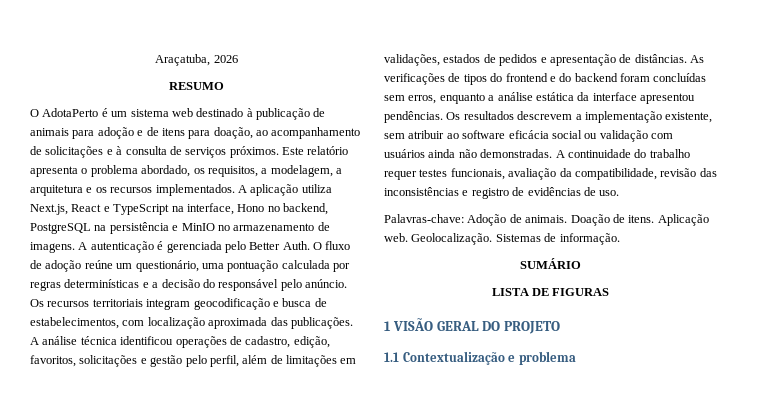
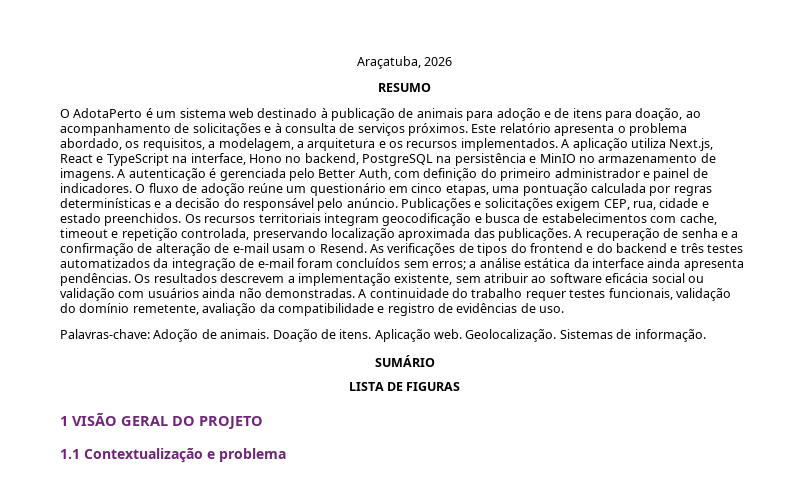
[282,241,310,250] Auth. -> [358,168,708,181] [60,183,132,193] Auth, com definição do primeiro administrador e painel de indicadores.
[135,260,199,272] questionário, -> [309,183,489,196] questionário em cinco etapas,
(347, 283) none -> [401,198,709,211] [60,213,182,226] Publicações e solicitações exigem CEP, rua, cidade e estado preenchidos.
[30,317,145,329] estabelecimentos, com -> [541,213,717,225] [60,228,328,241] estabelecimentos com cache, timeout e repetição controlada, preservando
[42,336,330,348] [30,355,357,367] [384,54,687,66] análise técnica identificou operações de cadastro, edição, favoritos, solicitações e gestão pelo perfil, além de limitações em validações, estados de pedidos e apresentação de distâncias. -> [585,228,739,241] [60,243,367,256] recuperação de senha e a confirmação de alteração de e-mail usam o Resend.
[620,73,707,82] [384,93,485,104] foram concluídas sem erros, enquanto -> [670,243,744,253] [60,258,466,271] e três testes automatizados da integração de e-mail foram concluídos sem erros;
[640,93,695,104] apresentou -> [647,258,744,271] ainda apresenta
[508,168,717,180] [384,187,459,196] avaliação da compatibilidade, revisão das inconsistências -> [675,288,731,301] [60,303,374,316] validação do domínio remetente, avaliação da compatibilidade

